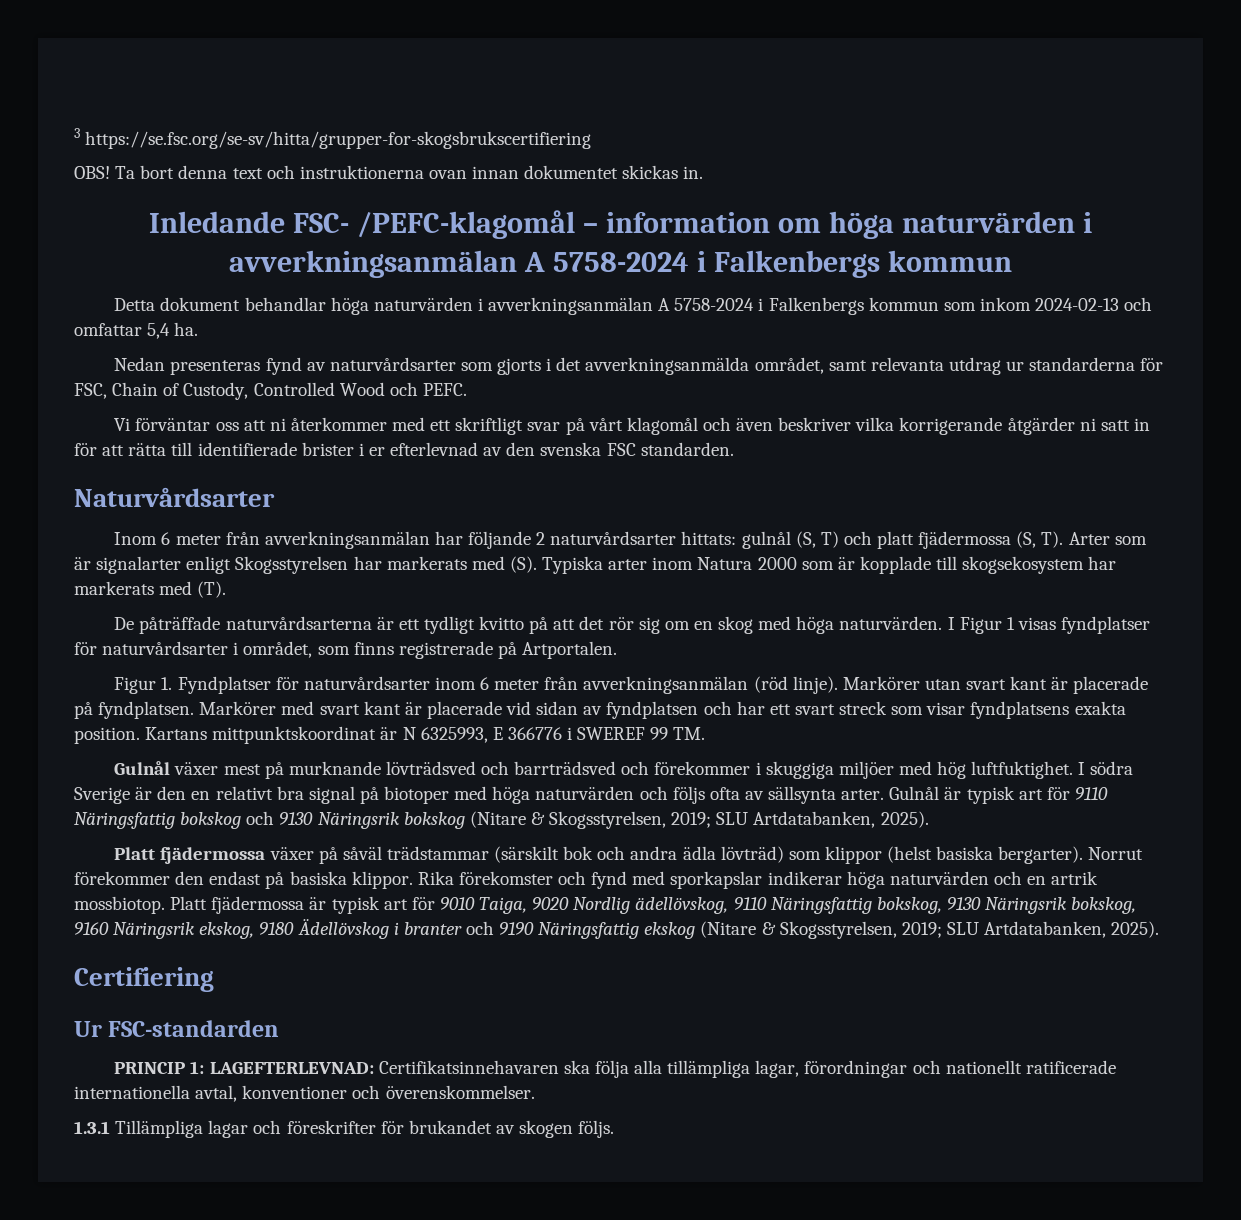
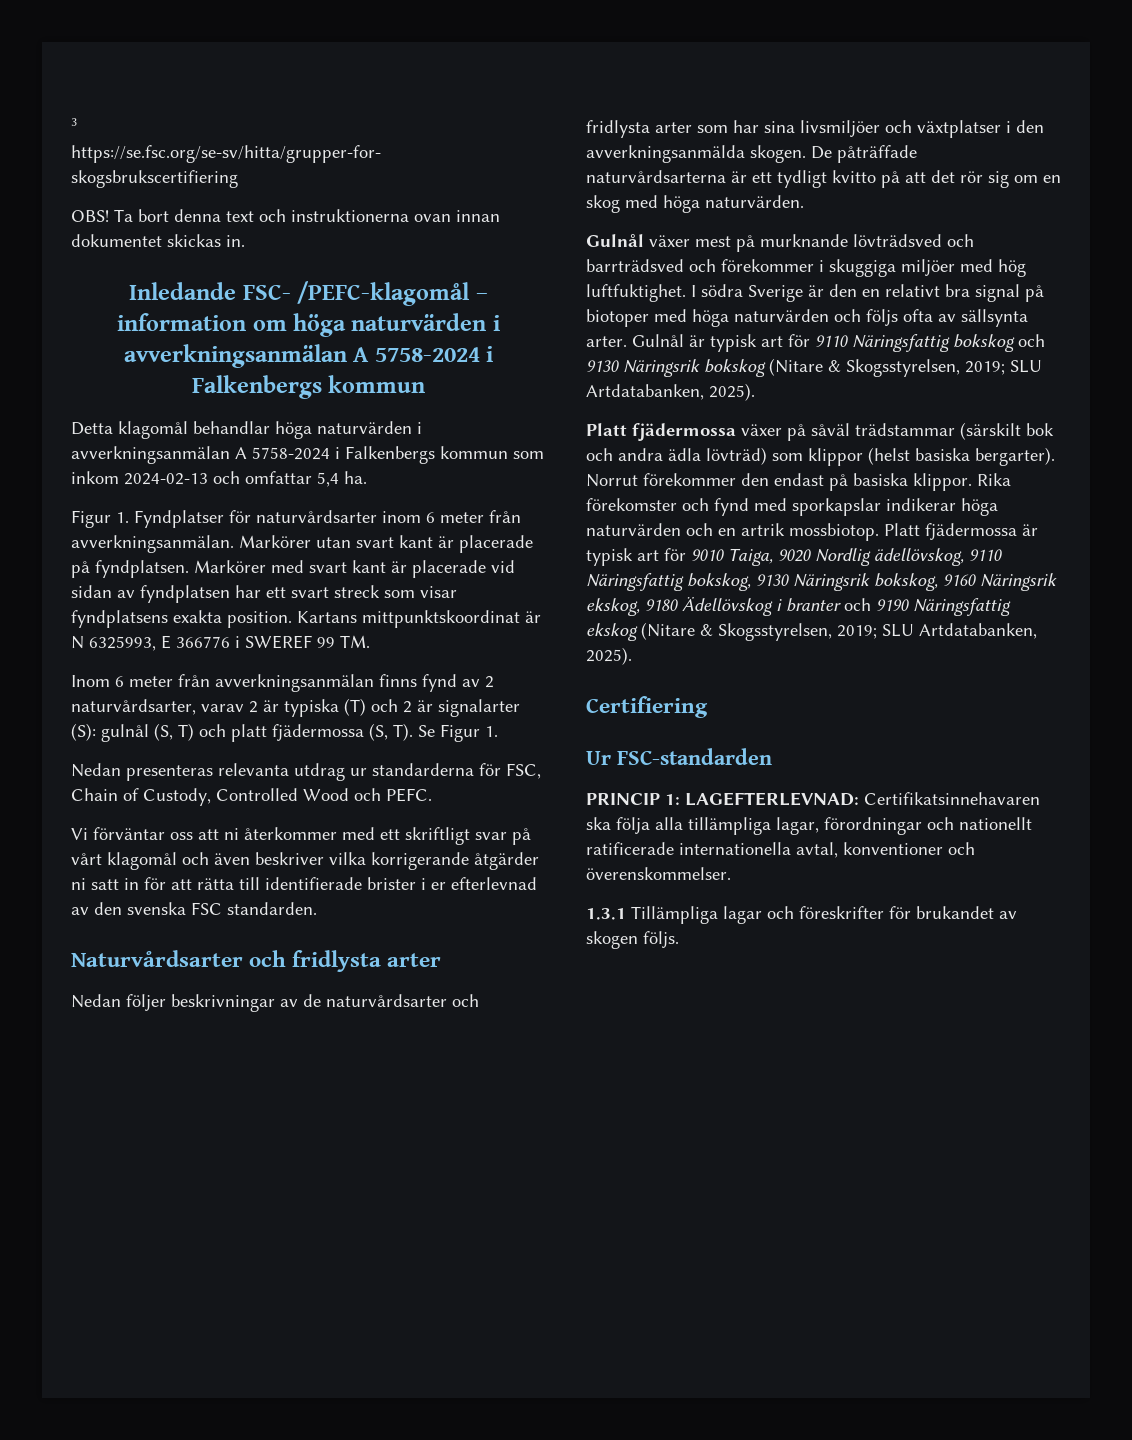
[160,297,241,311] dokument -> [118,421,188,439] klagomål
[114,357,867,375] Nedan presenteras fynd av naturvårdsarter som gjorts i det avverkningsanmälda området, samt -> [71,510,521,528] [71,535,533,553] [71,560,515,578] [71,585,457,603] [71,610,541,628] [71,635,370,651] [71,674,494,692] [71,698,520,717] [71,723,498,742] [71,763,213,781] Figur 1. Fyndplatser för naturvårdsarter inom 6 meter från avverkningsanmälan. Markörer utan svart kant är placerade på fyndplatsen. Markörer med svart kant är placerade vid sidan av fyndplatsen har ett svart streck som visar fyndplatsens exakta position. Kartans mittpunktskoordinat är N 6325993, E 366776 i SWEREF 99 TM. // Inom 6 meter från avverkningsanmälan finns fynd av 2 naturvårdsarter, varav 2 är typiska (T) och 2 är signalarter (S): gulnål (S, T) och platt fjädermossa (S, T). Se Figur 1. // Nedan presenteras
[114,531,1147,549] [74,556,1117,574] [74,581,227,598] // Inom 6 meter från avverkningsanmälan har följande 2 naturvårdsarter hittats: gulnål (S, T) och platt fjädermossa (S, T). Arter som är signalarter enligt Skogsstyrelsen har markerats med (S). Typiska arter inom Natura 2000 som är kopplade till skogsekosystem har markerats med (T). // -> [249,950,442,972] [71,994,479,1012] [586,120,1044,138] [586,145,806,163] och fridlysta arter // Nedan följer beskrivningar av de naturvårdsarter och fridlysta arter som har sina livsmiljöer och växtplatser i den avverkningsanmälda skogen.
[947,616,1151,634] [74,641,618,659] [114,676,1149,694] [74,701,1126,719] [74,726,706,744] I Figur 1 visas fyndplatser för naturvårdsarter i området, som finns registrerade på Artportalen. // Figur 1. Fyndplatser för naturvårdsarter inom 6 meter från avverkningsanmälan (röd linje). Markörer utan svart kant är placerade på fyndplatsen. Markörer med svart kant är placerade vid sidan av fyndplatsen och har ett svart streck som visar fyndplatsens exakta position. Kartans mittpunktskoordinat är N 6325993, E 366776 i SWEREF 99 TM. -> (804, 201) none

